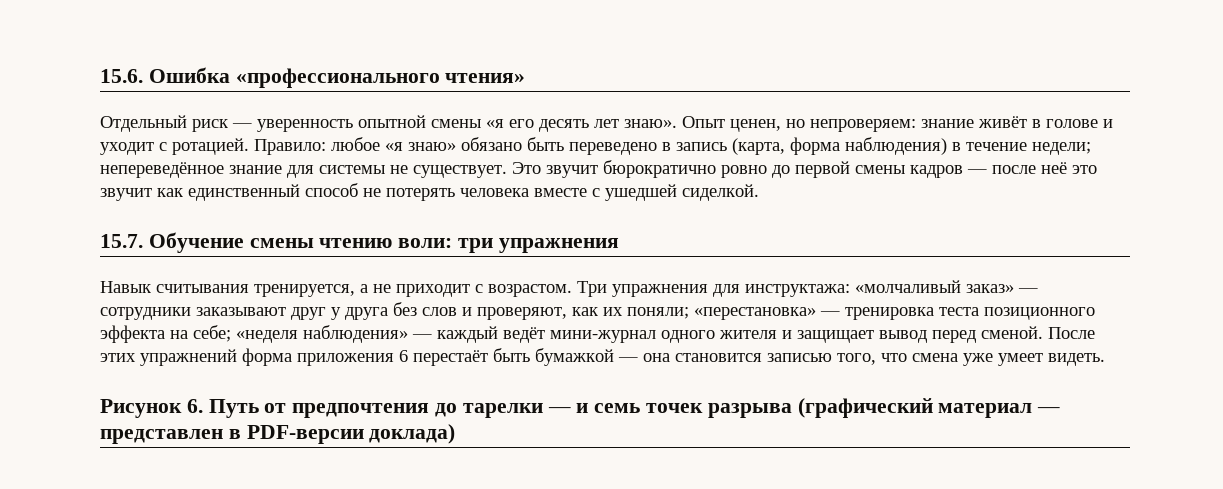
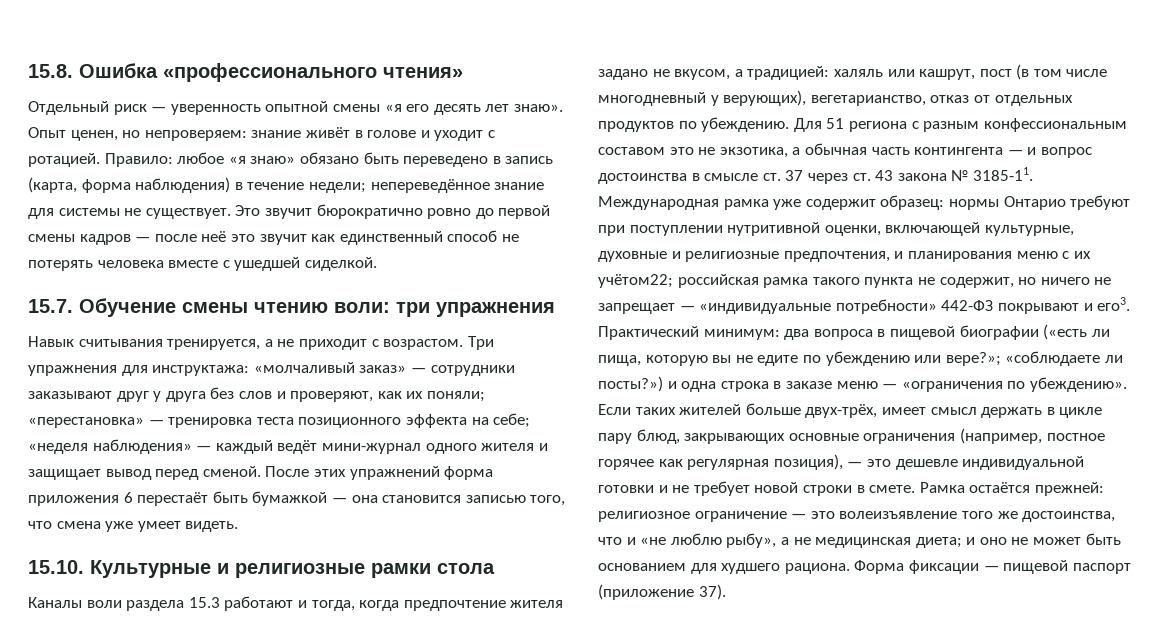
[100,69,143,83] 15.6. -> [28,64,73,78] 15.8.
[100,398,1061,418] [100,424,456,444] Рисунок 6. Путь от предпочтения до тарелки — и семь точек разрыва (графический материал — представлен в PDF-версии доклада) -> [28,560,495,578] [28,596,564,611] [598,64,1108,80] [598,90,1073,106] [598,117,1127,132] [598,143,1092,158] [598,167,1033,184] [598,195,1131,210] [598,222,1074,236] [598,251,1091,262] [598,274,1112,288] [598,297,1131,314] [598,324,1110,340] [598,351,1123,366] [598,376,1127,392] [598,403,1103,418] [598,428,1105,444] [598,454,1085,470] [598,481,1104,496] [598,511,1116,522] [598,533,1121,548] [598,560,1131,574] [598,584,726,600] 15.10. Культурные и религиозные рамки стола // Каналы воли раздела 15.3 работают и тогда, когда предпочтение жителя задано не вкусом, а традицией: халяль или кашрут, пост (в том числе многодневный у верующих), вегетарианство, отказ от отдельных продуктов по убеждению. Для 51 региона с разным конфессиональным составом это не экзотика, а обычная часть контингента — и вопрос достоинства в смысле ст. 37 через ст. 43 закона № 3185-11. Международная рамка уже содержит образец: нормы Онтарио требуют при поступлении нутритивной оценки, включающей культурные, духовные и религиозные предпочтения, и планирования меню с их учётом22; российская рамка такого пункта не содержит, но ничего не запрещает — «индивидуальные потребности» 442-ФЗ покрывают и его3. Практический минимум: два вопроса в пищевой биографии («есть ли пища, которую вы не едите по убеждению или вере?»; «соблюдаете ли посты?») и одна строка в заказе меню — «ограничения по убеждению». Если таких жителей больше двух-трёх, имеет смысл держать в цикле пару блюд, закрывающих основные ограничения (например, постное горячее как регулярная позиция), — это дешевле индивидуальной готовки и не требует новой строки в смете. Рамка остаётся прежней: религиозное ограничение — это волеизъявление того же достоинства, что и «не люблю рыбу», а не медицинская диета; и оно не может быть основанием для худшего рациона. Форма фиксации — пищевой паспорт (приложение 37).

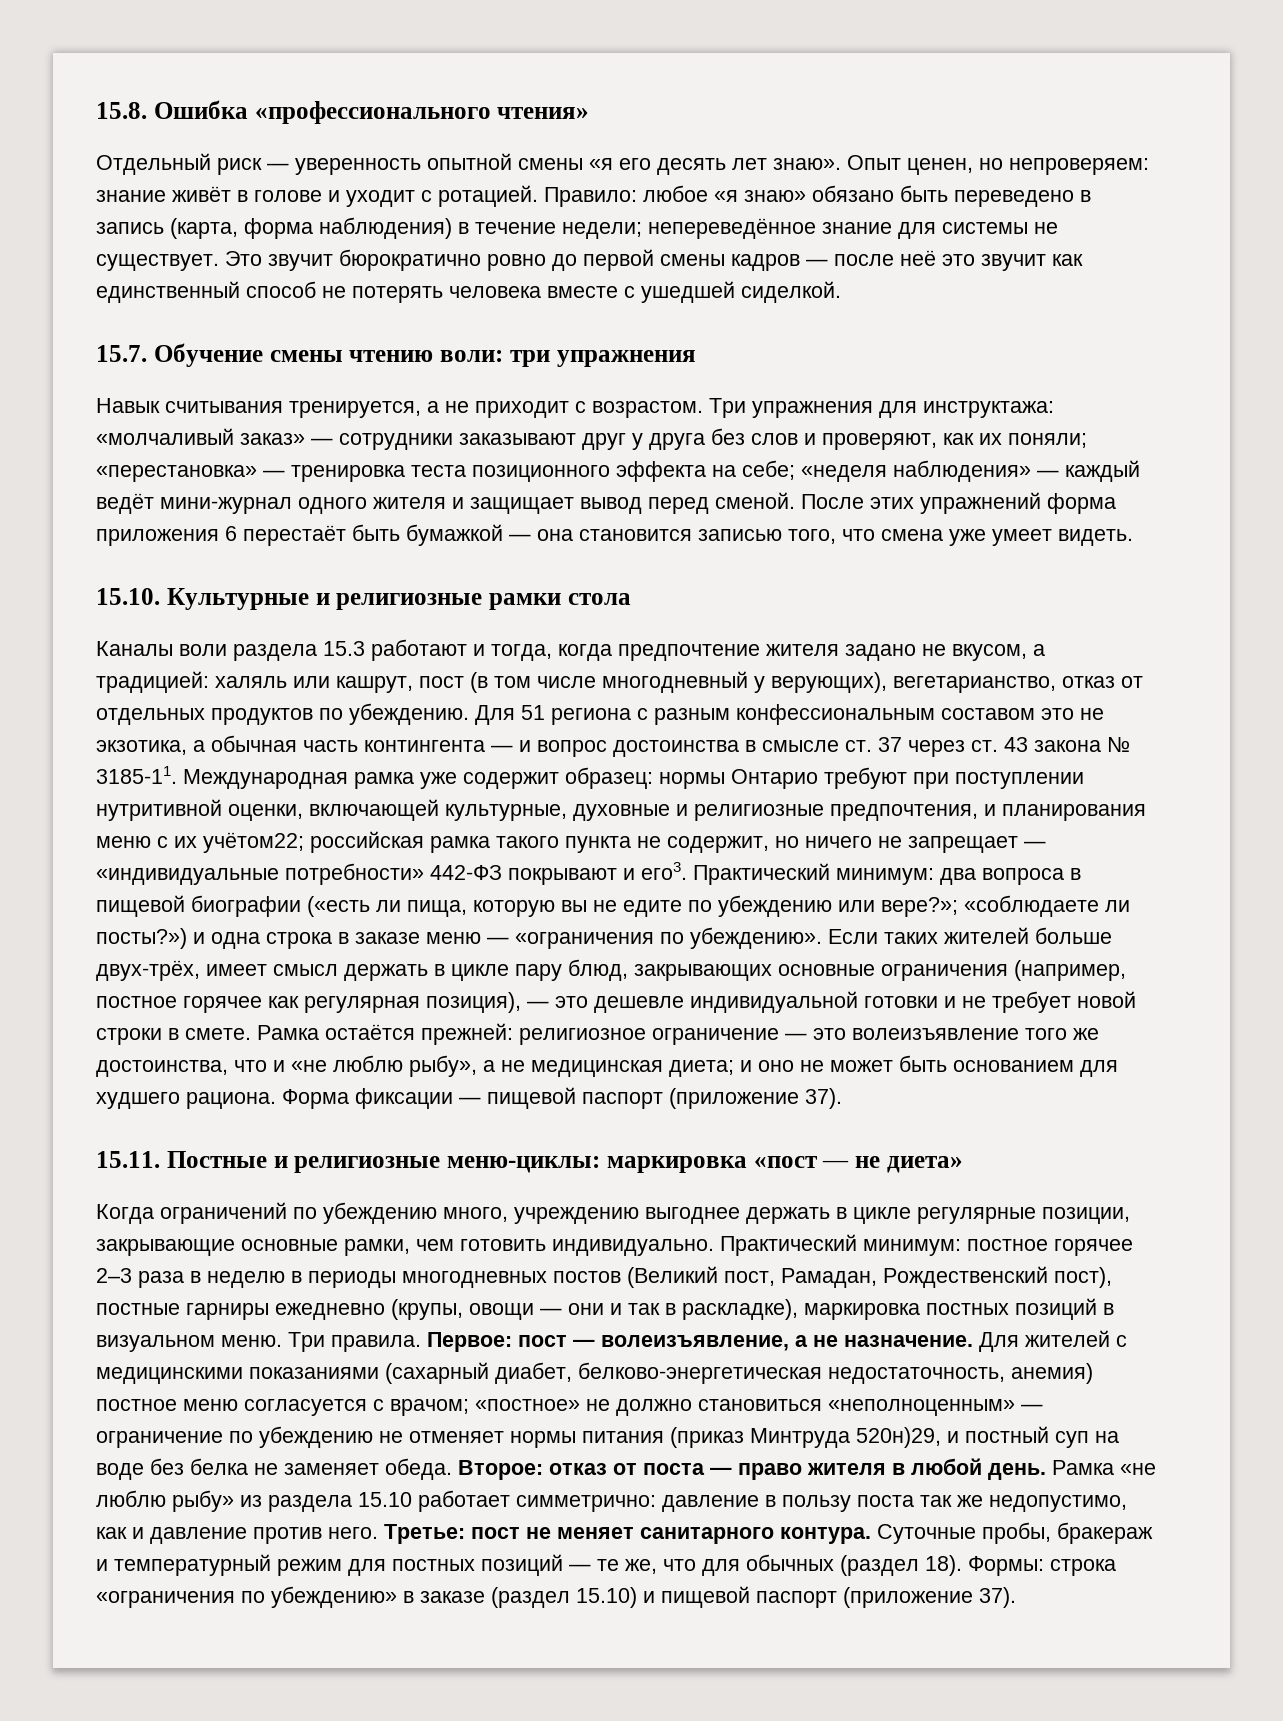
(726, 592) none -> [96,1151,963,1173] [96,1202,1130,1224] [96,1234,1133,1256] [96,1266,1112,1288] [96,1298,1114,1320] [96,1330,1127,1352] [96,1362,1093,1384] [96,1399,1043,1416] [96,1426,1119,1448] [96,1458,1156,1480] [96,1490,1127,1512] [96,1522,1153,1544] [96,1554,1116,1576] [96,1586,1016,1608] // 15.11. Постные и религиозные меню-циклы: маркировка «пост — не диета» // Когда ограничений по убеждению много, учреждению выгоднее держать в цикле регулярные позиции, закрывающие основные рамки, чем готовить индивидуально. Практический минимум: постное горячее 2–3 раза в неделю в периоды многодневных постов (Великий пост, Рамадан, Рождественский пост), постные гарниры ежедневно (крупы, овощи — они и так в раскладке), маркировка постных позиций в визуальном меню. Три правила. Первое: пост — волеизъявление, а не назначение. Для жителей с медицинскими показаниями (сахарный диабет, белково-энергетическая недостаточность, анемия) постное меню согласуется с врачом; «постное» не должно становиться «неполноценным» — ограничение по убеждению не отменяет нормы питания (приказ Минтруда 520н)29, и постный суп на воде без белка не заменяет обеда. Второе: отказ от поста — право жителя в любой день. Рамка «не люблю рыбу» из раздела 15.10 работает симметрично: давление в пользу поста так же недопустимо, как и давление против него. Третье: пост не меняет санитарного контура. Суточные пробы, бракераж и температурный режим для постных позиций — те же, что для обычных (раздел 18). Формы: строка «ограничения по убеждению» в заказе (раздел 15.10) и пищевой паспорт (приложение 37).

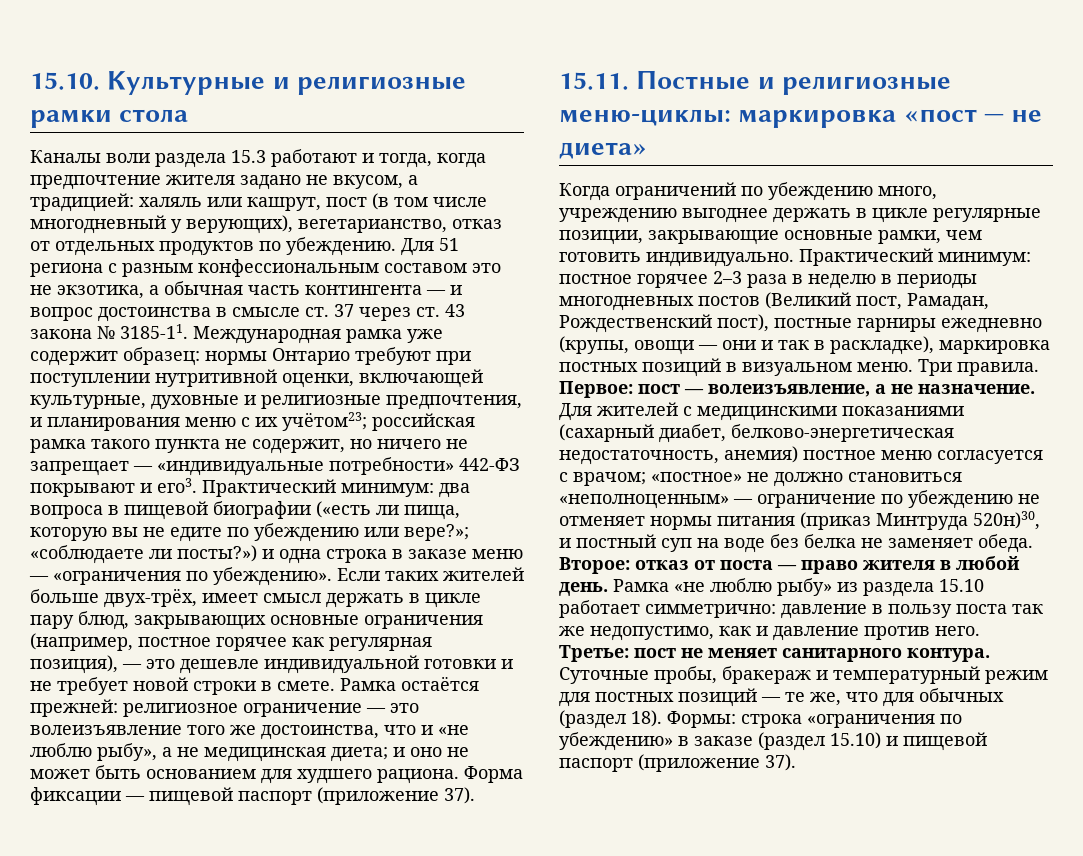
[96,100,590,124] [96,153,1149,175] [96,185,1091,207] [96,217,1058,239] [96,249,1083,271] [96,281,841,303] [96,343,696,367] [96,398,1054,418] [96,428,1087,450] [96,460,1140,482] [96,492,1116,514] [96,524,1133,546] 15.8. Ошибка «профессионального чтения» // Отдельный риск — уверенность опытной смены «я его десять лет знаю». Опыт ценен, но непроверяем: знание живёт в голове и уходит с ротацией. Правило: любое «я знаю» обязано быть переведено в запись (карта, форма наблюдения) в течение недели; непереведённое знание для системы не существует. Это звучит бюрократично ровно до первой смены кадров — после неё это звучит как единственный способ не потерять человека вместе с ушедшей сиделкой. // 15.7. Обучение смены чтению воли: три упражнения // Навык считывания тренируется, а не приходит с возрастом. Три упражнения для инструктажа: «молчаливый заказ» — сотрудники заказывают друг у друга без слов и проверяют, как их поняли; «перестановка» — тренировка теста позиционного эффекта на себе; «неделя наблюдения» — каждый ведёт мини-журнал одного жителя и защищает вывод перед сменой. После этих упражнений форма приложения 6 перестаёт быть бумажкой — она становится записью того, что смена уже умеет видеть. // -> (30, 81) none
[203,832,304,853] учётом22; -> [282,412,367,431] учётом23;
[856,1427,941,1448] 520н)29, -> [973,511,1040,530] 520н)30,

